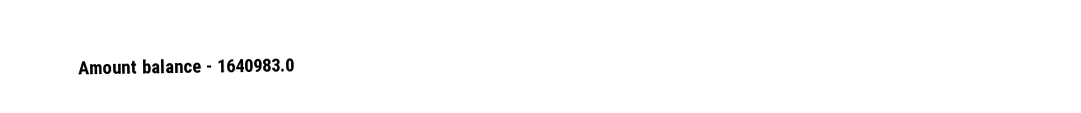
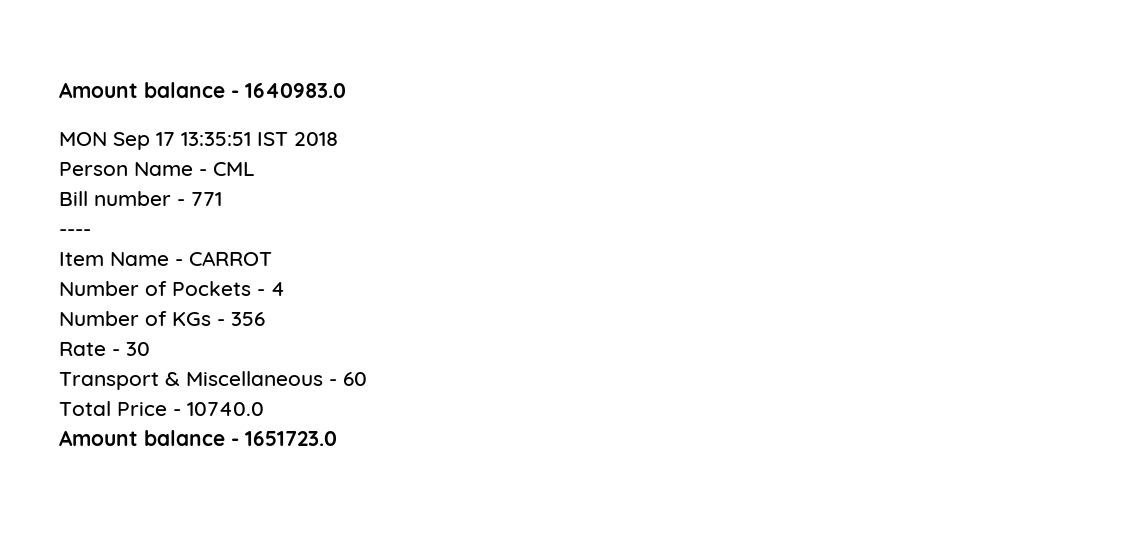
(295, 65) none -> [59,132,338,150] [59,162,255,176] [59,191,222,206] [59,229,91,236] [59,251,272,266] [59,281,285,296] [59,311,265,326] [59,342,150,356] [59,371,367,390] [59,401,264,416] [59,430,337,446] // MON Sep 17 13:35:51 IST 2018 // Person Name - CML // Bill number - 771 // ---- // Item Name - CARROT // Number of Pockets - 4 // Number of KGs - 356 // Rate - 30 // Transport & Miscellaneous - 60 // Total Price - 10740.0 // Amount balance - 1651723.0

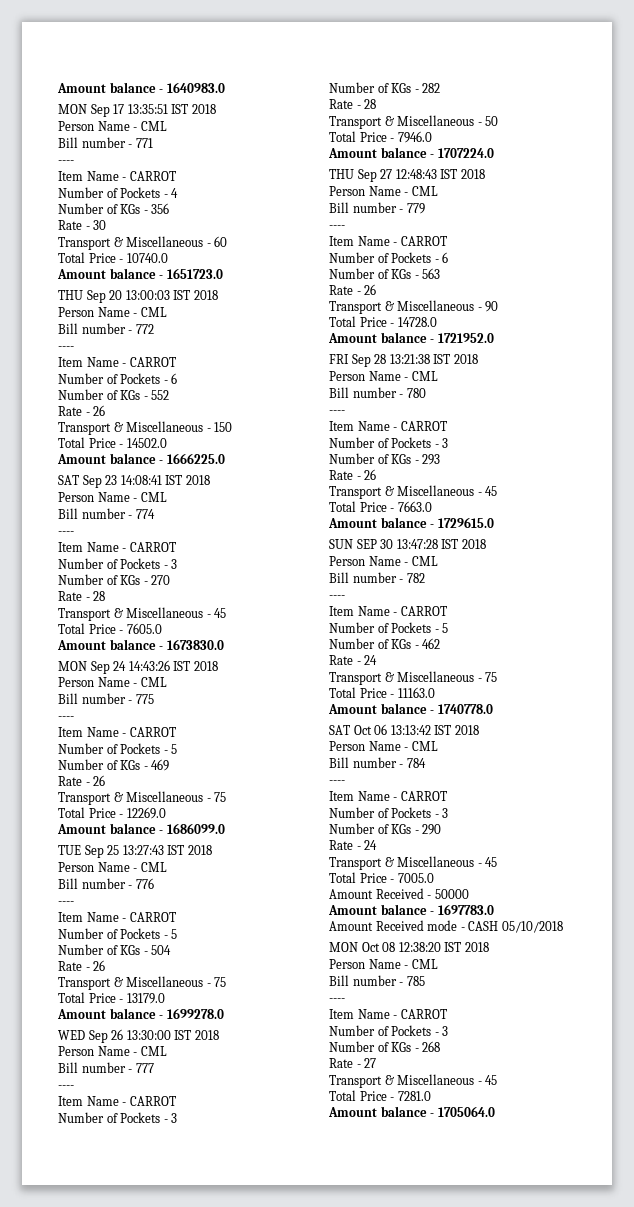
(337, 438) none -> [58,290,218,303] [58,307,167,317] [58,323,154,334] [58,346,74,350] [58,357,176,367] [58,373,178,384] [58,389,170,400] [58,405,106,416] [58,421,233,435] [58,437,167,448] [57,453,225,464] [58,475,210,488] [58,492,167,502] [58,508,155,519] [58,531,74,535] [58,542,176,552] [58,558,178,569] [58,574,171,585] [58,591,106,601] [58,607,227,621] [58,623,162,634] [57,639,224,650] [58,660,218,674] [58,677,167,687] [58,693,154,704] [58,716,74,720] [58,727,176,737] [58,743,178,754] [58,759,170,771] [58,775,106,786] [58,791,227,805] [58,807,166,819] [57,823,225,834] [58,845,212,858] [58,862,167,872] [58,878,154,889] [58,901,74,905] [58,912,176,922] [58,928,178,939] [58,944,172,955] [58,960,106,971] [58,976,227,990] [58,992,165,1004] [57,1008,224,1019] [58,1029,219,1043] [58,1046,167,1056] [58,1062,154,1073] [58,1085,74,1089] [58,1096,176,1106] [58,1112,178,1123] [329,82,441,93] [329,99,377,109] [329,115,499,129] [329,131,432,143] [328,147,494,158] [329,169,485,182] [329,186,438,196] [329,202,425,214] [329,225,345,229] [329,236,447,246] [329,252,449,263] [329,268,441,279] [329,284,377,295] [329,300,499,314] [329,316,437,327] [328,332,494,343] [329,354,478,367] [329,371,438,381] [329,387,426,398] [329,410,345,414] [329,421,447,431] [329,437,449,448] [329,453,441,465] [329,469,377,480] [329,485,498,499] [329,501,432,512] [328,517,494,528] [329,539,486,549] [329,556,438,566] [329,572,425,583] [329,595,345,599] [329,606,447,616] [329,622,449,633] [329,638,441,649] [329,655,378,665] [329,671,498,685] [329,687,435,698] [328,703,493,714] [329,724,479,735] [329,741,438,751] [329,757,426,768] [329,780,345,784] [329,791,447,801] [329,807,449,818] [329,823,442,835] [329,840,378,850] [329,856,498,870] [329,872,434,883] [329,888,469,899] [328,904,494,915] [329,920,563,933] [329,942,489,952] [329,959,438,969] [329,975,425,986] [329,998,345,1002] [329,1009,447,1019] [329,1025,449,1036] [329,1041,441,1052] [329,1058,377,1068] [329,1074,498,1088] [329,1090,431,1101] [328,1106,495,1117] // THU Sep 20 13:00:03 IST 2018 // Person Name - CML // Bill number - 772 // ---- // Item Name - CARROT // Number of Pockets - 6 // Number of KGs - 552 // Rate - 26 // Transport & Miscellaneous - 150 // Total Price - 14502.0 // Amount balance - 1666225.0 // SAT Sep 23 14:08:41 IST 2018 // Person Name - CML // Bill number - 774 // ---- // Item Name - CARROT // Number of Pockets - 3 // Number of KGs - 270 // Rate - 28 // Transport & Miscellaneous - 45 // Total Price - 7605.0 // Amount balance - 1673830.0 // MON Sep 24 14:43:26 IST 2018 // Person Name - CML // Bill number - 775 // ---- // Item Name - CARROT // Number of Pockets - 5 // Number of KGs - 469 // Rate - 26 // Transport & Miscellaneous - 75 // Total Price - 12269.0 // Amount balance - 1686099.0 // TUE Sep 25 13:27:43 IST 2018 // Person Name - CML // Bill number - 776 // ---- // Item Name - CARROT // Number of Pockets - 5 // Number of KGs - 504 // Rate - 26 // Transport & Miscellaneous - 75 // Total Price - 13179.0 // Amount balance - 1699278.0 // WED Sep 26 13:30:00 IST 2018 // Person Name - CML // Bill number - 777 // ---- // Item Name - CARROT // Number of Pockets - 3 // Number of KGs - 282 // Rate - 28 // Transport & Miscellaneous - 50 // Total Price - 7946.0 // Amount balance - 1707224.0 // THU Sep 27 12:48:43 IST 2018 // Person Name - CML // Bill number - 779 // ---- // Item Name - CARROT // Number of Pockets - 6 // Number of KGs - 563 // Rate - 26 // Transport & Miscellaneous - 90 // Total Price - 14728.0 // Amount balance - 1721952.0 // FRI Sep 28 13:21:38 IST 2018 // Person Name - CML // Bill number - 780 // ---- // Item Name - CARROT // Number of Pockets - 3 // Number of KGs - 293 // Rate - 26 // Transport & Miscellaneous - 45 // Total Price - 7663.0 // Amount balance - 1729615.0 // SUN SEP 30 13:47:28 IST 2018 // Person Name - CML // Bill number - 782 // ---- // Item Name - CARROT // Number of Pockets - 5 // Number of KGs - 462 // Rate - 24 // Transport & Miscellaneous - 75 // Total Price - 11163.0 // Amount balance - 1740778.0 // SAT Oct 06 13:13:42 IST 2018 // Person Name - CML // Bill number - 784 // ---- // Item Name - CARROT // Number of Pockets - 3 // Number of KGs - 290 // Rate - 24 // Transport & Miscellaneous - 45 // Total Price - 7005.0 // Amount Received - 50000 // Amount balance - 1697783.0 // Amount Received mode - CASH 05/10/2018 // MON Oct 08 12:38:20 IST 2018 // Person Name - CML // Bill number - 785 // ---- // Item Name - CARROT // Number of Pockets - 3 // Number of KGs - 268 // Rate - 27 // Transport & Miscellaneous - 45 // Total Price - 7281.0 // Amount balance - 1705064.0

